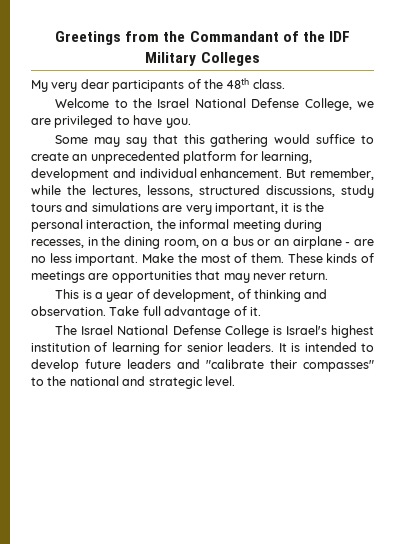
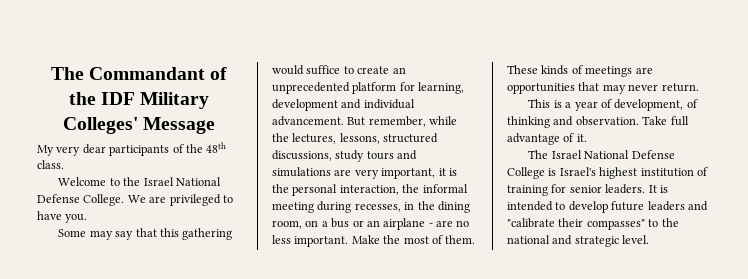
[54,31,186,45] Greetings from the -> [50,67,84,80] The
[200,52,260,66] Colleges -> [62,117,216,134] Colleges' Message
[304,98,374,111] College, we -> [83,194,146,206] College. We
[200,168,283,178] enhancement. -> [272,116,344,126] advancement.
[111,342,160,355] learning -> [507,185,548,196] training

